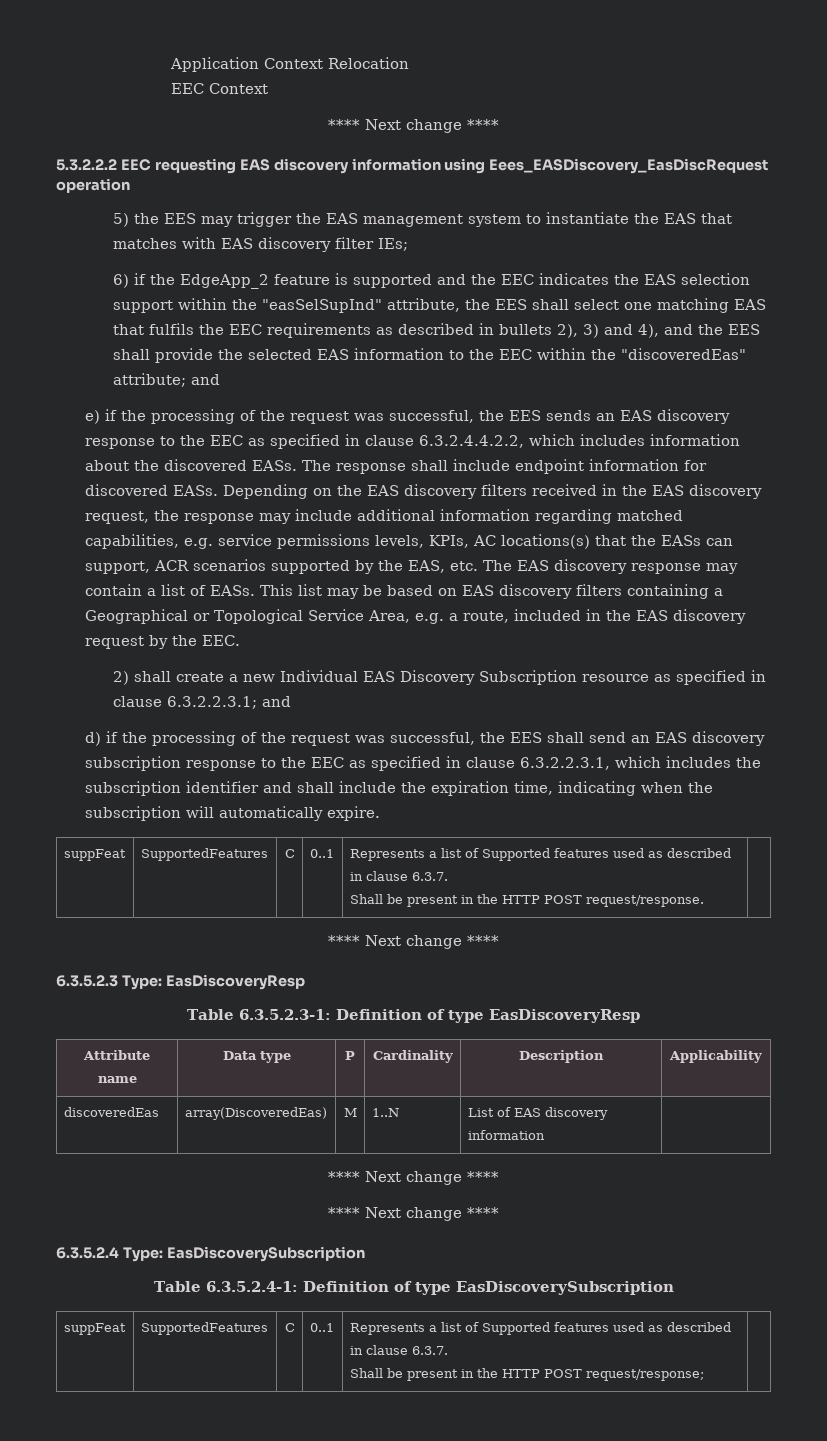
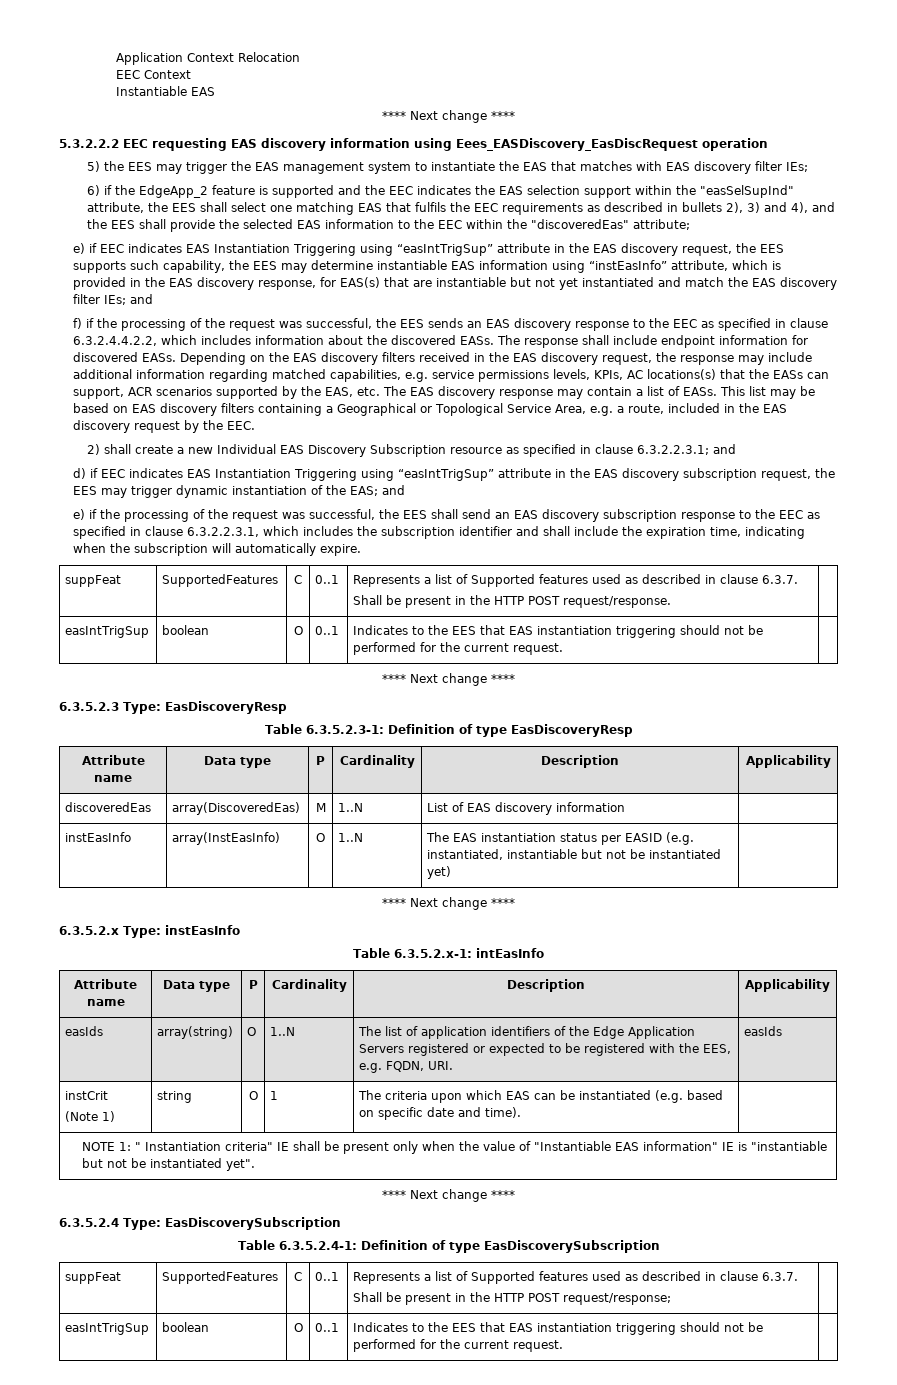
(268, 88) none -> [115,86,215,96] // Instantiable EAS
[191,374,221,385] [84,410,100,424] and // e) -> [73,243,785,256] [73,260,782,273] [73,277,838,290] [73,294,154,305] [73,318,83,329] // e) if EEC indicates EAS Instantiation Triggering using “easIntTrigSup” attribute in the EAS discovery request, the EES supports such capability, the EES may determine instantiable EAS information using “instEasInfo” attribute, which is provided in the EAS discovery response, for EAS(s) that are instantiable but not yet instantiated and match the EAS discovery filter IEs; and // f)
(118, 737) none -> [101,468,836,481] [73,485,406,498] [73,509,98,520] EEC indicates EAS Instantiation Triggering using “easIntTrigSup” attribute in the EAS discovery subscription request, the EES may trigger dynamic instantiation of the EAS; and // e) if
(704, 901) none -> [65,626,150,638] [162,625,210,635] [293,626,303,635] [315,626,340,635] [353,625,764,638] [353,642,564,655] // easIntTrigSup | boolean | O | 0..1 | Indicates to the EES that EAS instantiation triggering should not be performed for the current request. |
[328,1171,499,1185] // **** Next change **** -> [65,832,132,842] [172,832,281,845] [316,833,325,842] [338,833,364,842] [426,832,695,845] [427,849,722,860] [427,866,452,879] [382,897,515,910] [59,925,240,938] [353,948,544,958] [74,979,137,989] [86,999,125,1006] [163,980,230,992] [248,980,258,989] [271,979,347,992] [507,979,585,992] [745,979,830,992] [65,1026,104,1036] [157,1026,234,1039] [247,1027,257,1036] [270,1027,296,1036] [358,1026,696,1039] [359,1043,732,1056] [359,1061,454,1073] [744,1026,783,1036] [65,1091,109,1100] [65,1111,116,1122] [157,1091,193,1103] [248,1091,258,1100] [270,1091,279,1100] [358,1090,724,1103] [359,1107,522,1120] [82,1141,828,1154] [82,1158,256,1171] // instEasInfo | array(InstEasInfo) | O | 1..N | The EAS instantiation status per EASID (e.g. instantiated, instantiable but not be instantiated yet) | // **** Next change **** // 6.3.5.2.x Type: instEasInfo // Table 6.3.5.2.x-1: intEasInfo // Attribute name | Data type | P | Cardinality | Description | Applicability // easIds | array(string) | O | 1..N | The list of application identifiers of the Edge Application Servers registered or expected to be registered with the EES, e.g. FQDN, URI. | easIds // instCrit // (Note 1) | string | O | 1 | The criteria upon which EAS can be instantiated (e.g. based on specific date and time). | // NOTE 1: " Instantiation criteria" IE shall be present only when the value of "Instantiable EAS information" IE is "instantiable but not be instantiated yet".
(704, 1375) none -> [65,1323,150,1335] [162,1322,210,1332] [293,1323,303,1332] [315,1323,340,1332] [353,1322,764,1335] [353,1339,564,1352] // easIntTrigSup | boolean | O | 0..1 | Indicates to the EES that EAS instantiation triggering should not be performed for the current request. |

